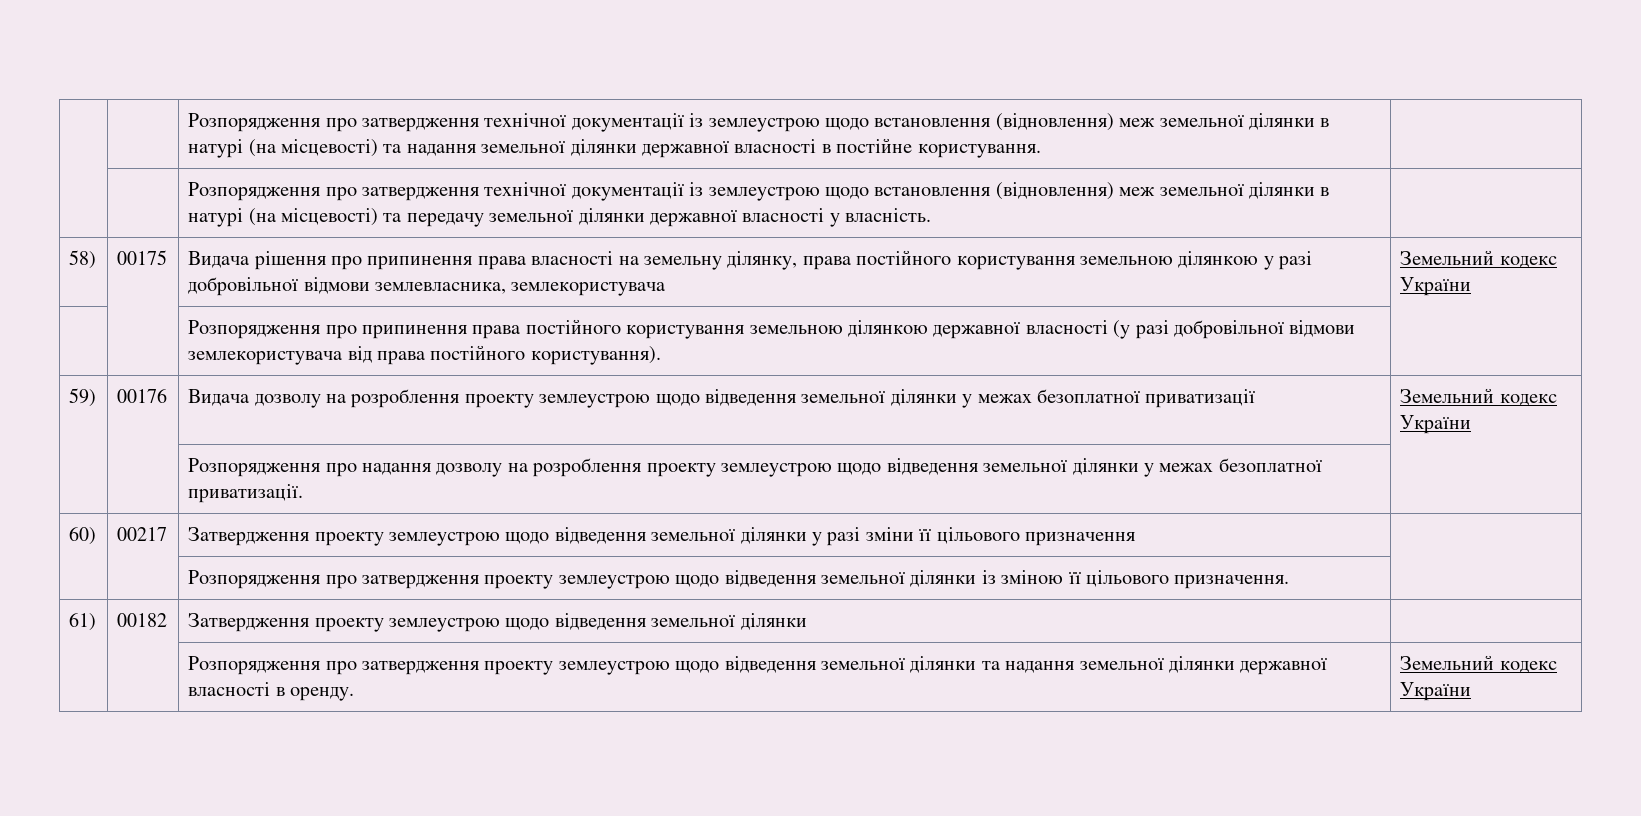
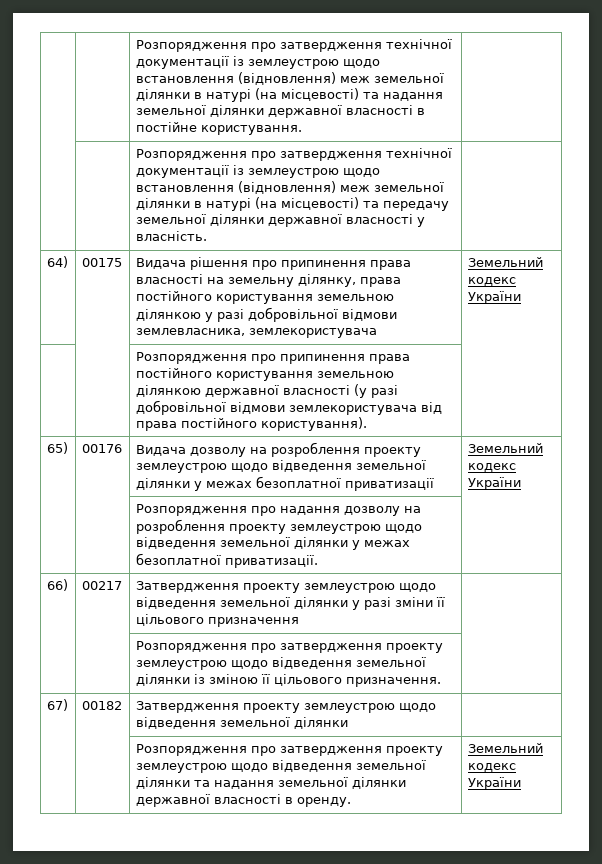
[69,250,97,269] 58) -> [46,256,68,268] 64)
[69,388,97,407] 59) -> [46,442,68,454] 65)
[69,526,97,545] 60) -> [46,579,68,591] 66)
[69,612,97,631] 61) -> [46,699,68,711] 67)

